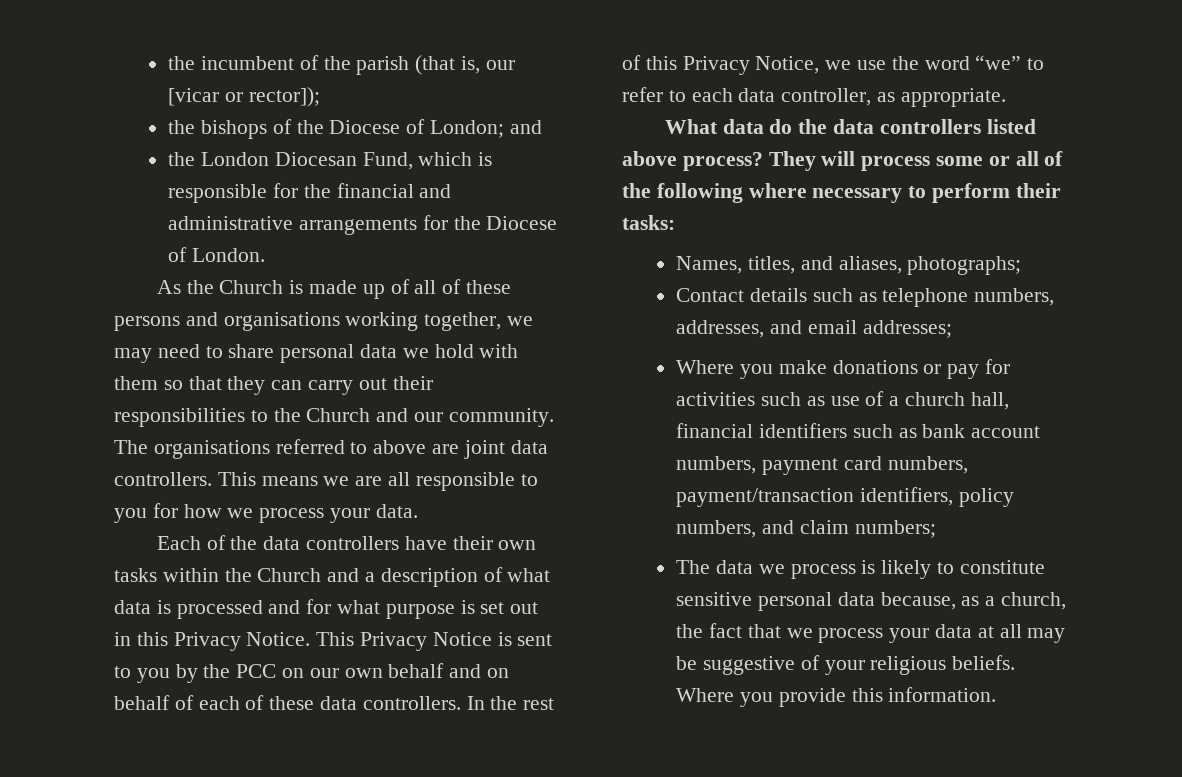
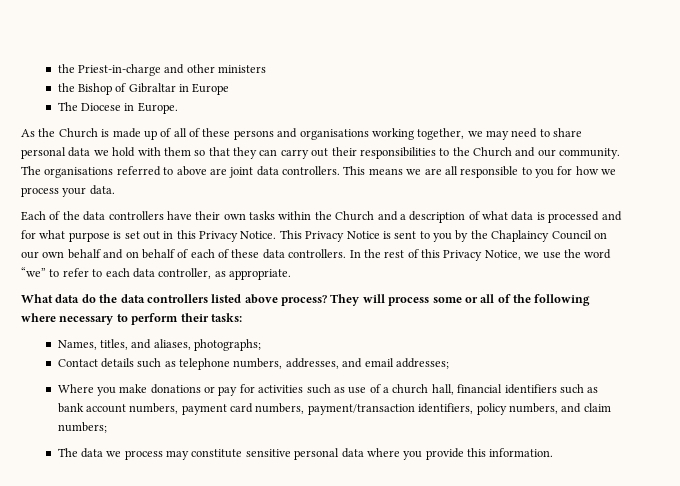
[168,55,515,75] [168,87,320,107] [168,119,542,139] [168,152,493,170] [168,183,452,203] [168,215,558,235] [168,247,265,262] the incumbent of the parish (that is, our [vicar or rector]); // the bishops of the Diocese of London; and // the London Diocesan Fund, which is responsible for the financial and administrative arrangements for the Diocese of London. -> [57,64,267,76] [57,83,230,95] [57,102,178,114] the Priest-in-charge and other ministers // the Bishop of Gibraltar in Europe // The Diocese in Europe.
[236,664,277,678] PCC -> [491,230,592,242] Chaplaincy Council
[861,560,954,579] is likely to -> [166,450,190,460] may
[880,592,1066,610] [676,623,1066,643] [676,655,1016,675] [676,688,735,702] because, as a church, the fact that we process your data at all may be suggestive of your religious beliefs. Where -> [366,448,400,457] where

